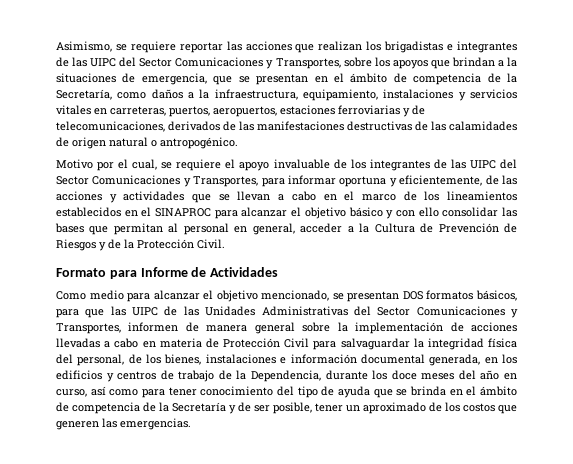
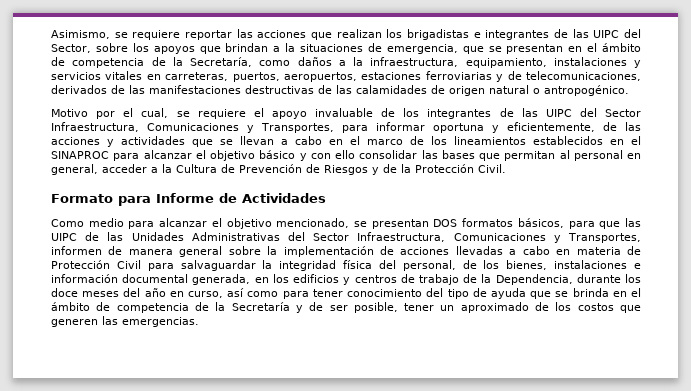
[139,57,341,69] Sector Comunicaciones y Transportes, -> [51,44,91,53] Sector,
(89, 180) none -> [51,122,139,132] Infraestructura,
(411, 311) none -> [357,232,446,242] Infraestructura,

